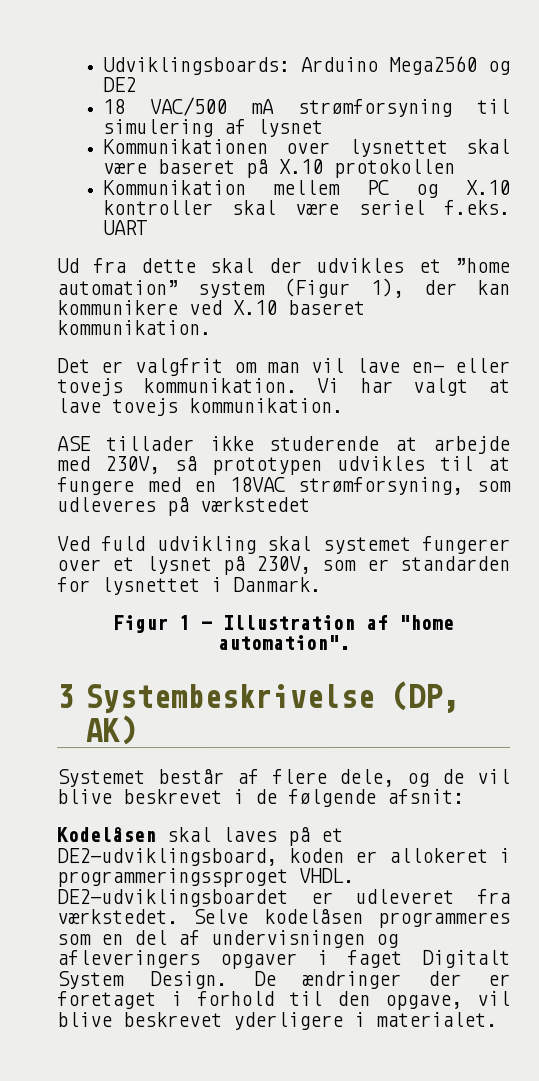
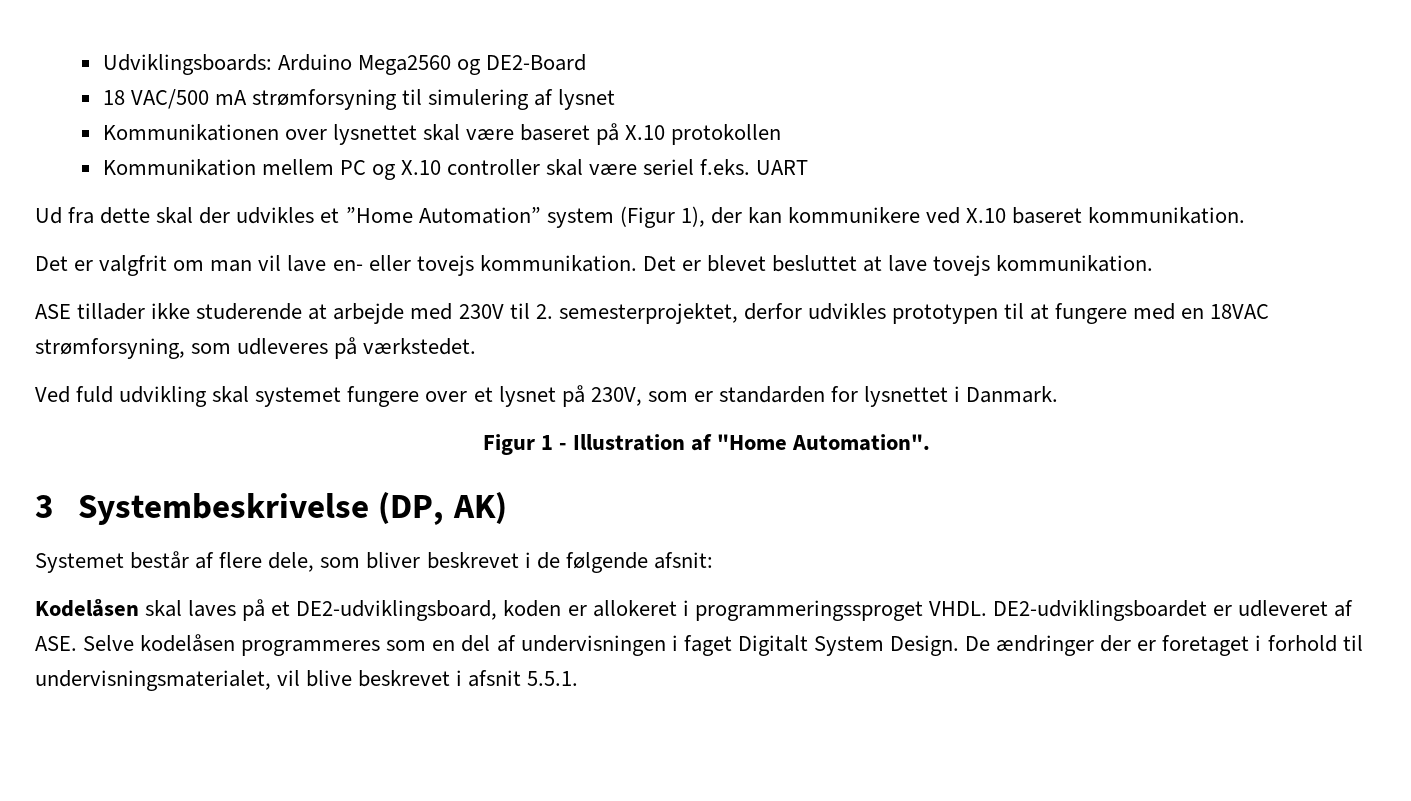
[101,77,136,93] DE2 -> [485,54,586,71] DE2-Board
[101,200,213,216] kontroller -> [447,159,541,175] controller
[454,257,510,273] [56,280,178,296] ”home automation” -> [345,207,541,224] ”Home Automation”
[316,377,468,396] Vi har valgt -> [642,255,858,272] Det er blevet besluttet
[104,455,425,476] 230V, så prototypen udvikles -> [458,303,998,324] 230V til 2. semesterprojektet, derfor udvikles prototypen
[199,496,310,513] værkstedet -> [363,338,477,355] værkstedet.
[421,535,511,554] fungerer -> [347,386,420,407] fungere
[399,614,455,630] [217,634,351,651] "home automation". -> [716,434,930,451] "Home Automation".
[407,768,511,787] [57,789,113,805] og de vil blive -> [320,552,421,569] som bliver
[477,888,511,904] [57,909,179,925] fra værkstedet. -> [1334,600,1354,617] [35,636,77,651] af ASE.
[376,933,399,948] [57,950,298,970] og afleveringers opgaver -> (666, 645) none
[337,990,511,1010] [57,1011,498,1031] den opgave, vil blive beskrevet yderligere i materialet. -> [35,670,579,691] undervisningsmaterialet, vil blive beskrevet i afsnit 5.5.1.

